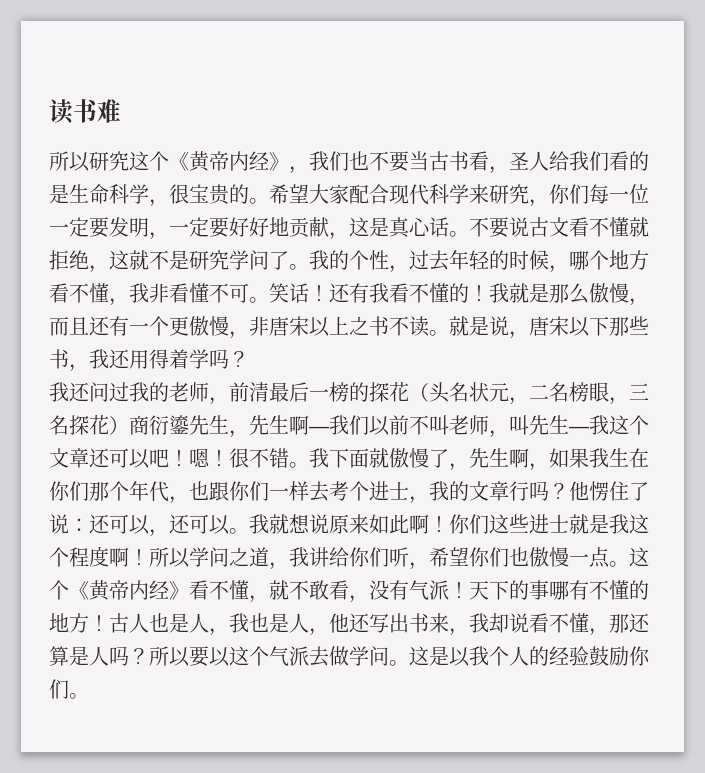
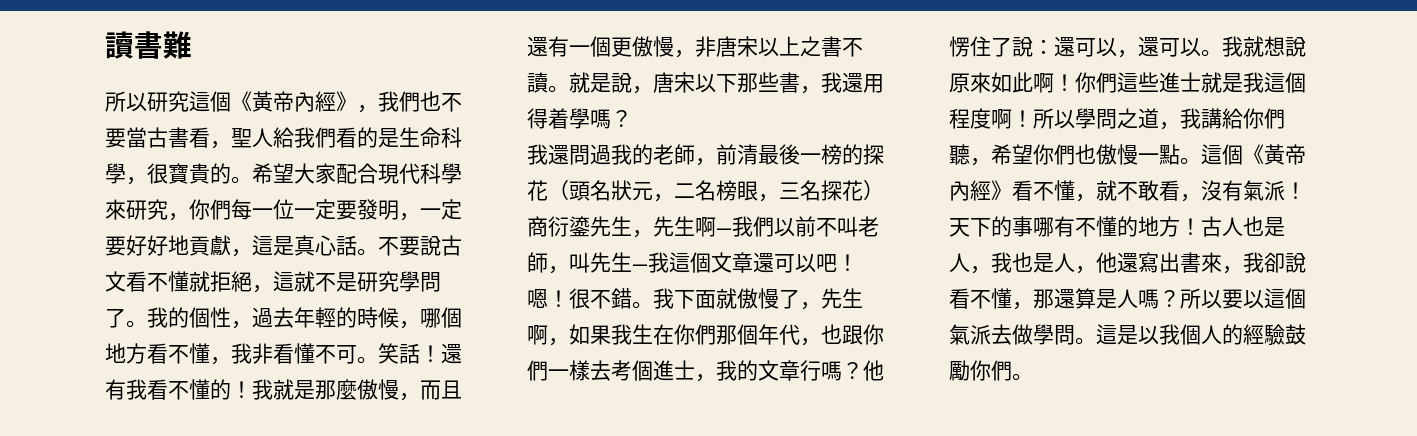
[49,99,121,124] 读书难 -> [105,31,192,59] 讀書難
[129,151,609,174] 这个《黄帝内经》，我们也不要当古书看，圣人给我们 -> [189,91,462,113] [105,127,336,149] 這個《黃帝內經》，我們也不要當古書看，聖人給我們
[129,184,231,207] 学，很宝贵 -> [105,163,210,185] 學，很寶貴
[389,184,489,205] 现代科学来 -> [378,163,462,184] [105,199,126,220] 現代科學來
[569,184,589,204] 们 -> [210,199,231,220] 們
[109,217,129,237] 发 -> [357,199,378,220] 發
[289,217,529,240] 贡献，这是真心话。不要说 -> [189,235,441,257] 貢獻，這是真心話。不要說
[69,250,129,273] 绝，这 -> [231,271,294,293] 絕，這
[229,250,269,270] 学问 -> [399,271,441,292] 學問
[349,250,609,273] 个性，过去年轻的时候，哪个 -> [189,307,462,329] 個性，過去年輕的時候，哪個
[289,283,350,303] 话！还 -> [399,343,462,364] 話！還
[569,283,589,304] 么 -> [336,379,357,400] 麼
[89,316,169,336] 还有一个 -> [527,36,611,57] 還有一個
[369,316,649,339] [49,349,249,372] [49,382,209,402] 书不读。就是说，唐宋以下那些书，我还用得着学吗？ // 我还问过我的老师 -> [821,36,863,57] [527,72,884,94] [527,108,632,129] [527,144,695,165] 書不讀。就是說，唐宋以下那些書，我還用得着學嗎？ // 我還問過我的老師
[289,382,309,402] 后 -> [779,144,800,165] 後
[429,382,489,403] 头名状 -> [569,180,632,201] 頭名狀
[349,415,369,435] 们 -> [753,216,774,237] 們
[469,415,489,435] 师 -> [527,252,548,273] 師
[609,415,649,435] [49,448,110,468] 这个文章还 -> [669,252,774,273] 這個文章還
[269,448,289,468] 错 -> [611,288,632,309] 錯
[69,481,129,501] 们那个 -> [695,324,758,345] 們那個
[249,481,389,502] 们一样去考个进 -> [527,360,674,381] 們一樣去考個進
[529,481,549,501] 吗 -> [821,361,842,381] 嗎
[49,514,190,537] 说：还可以，还 -> [1012,36,1159,58] 說：還可以，還
[309,514,369,534] 说原来 -> [1285,37,1306,57] [949,72,991,93] 說原來
[469,514,549,534] 们这些进 -> [1096,72,1180,93] 們這些進
[629,514,649,534] [49,547,69,567] 这个 -> [1264,72,1306,93] 這個
[189,547,229,567] 学问 -> [1075,108,1117,129] 學問
[309,547,409,567] 讲给你们听 -> [1201,108,1285,129] [949,144,970,165] 講給你們聽
[489,547,509,567] 们 -> [1054,144,1075,165] 們
[589,547,649,568] [49,580,169,601] 点。这个《黄帝内经 -> [1159,144,1306,165] [949,180,991,201] 點。這個《黃帝內經
[369,580,429,600] 没有气 -> [1201,180,1264,201] 沒有氣
[349,613,650,636] [49,646,650,667] [49,679,69,699] 还写出书来，我却说看不懂，那还算是人吗？所以要以这个气派去做学问。这是以我个人的经验鼓励你们 -> [1117,252,1306,274] [949,288,1306,310] [949,324,1306,346] [949,360,1012,381] 還寫出書來，我卻說看不懂，那還算是人嗎？所以要以這個氣派去做學問。這是以我個人的經驗鼓勵你們

